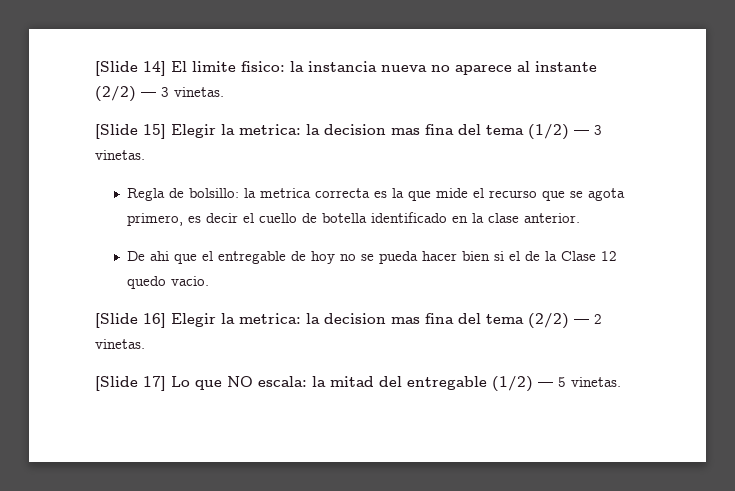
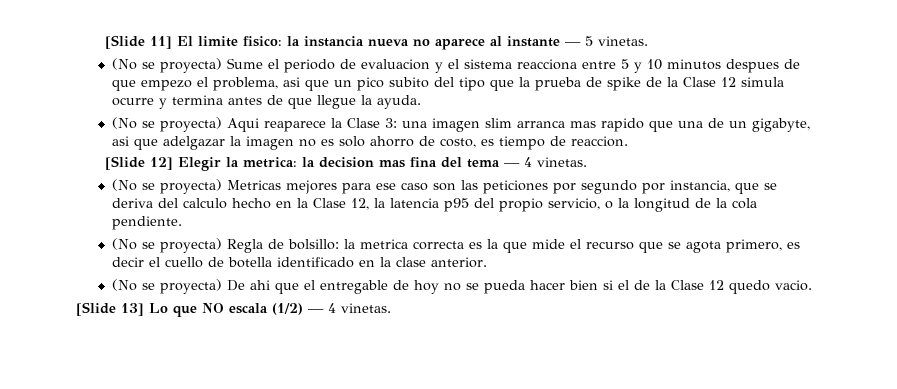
[95,61,166,76] [Slide 14] -> [105,35,173,49] [Slide 11]
[95,86,224,102] [95,124,602,140] [95,150,145,160] (2/2) — 3 vinetas. // [Slide 15] Elegir la metrica: la decision mas fina del tema (1/2) — 3 vinetas. // -> [565,36,649,46] [112,58,801,73] [112,77,785,91] [112,95,422,109] [112,117,811,132] [112,136,629,150] [105,156,588,171] [112,179,778,194] [112,198,758,212] [112,216,183,230] [112,238,223,253] — 5 vinetas. // (No se proyecta) Sume el periodo de evaluacion y el sistema reacciona entre 5 y 10 minutos despues de que empezo el problema, asi que un pico subito del tipo que la prueba de spike de la Clase 12 simula ocurre y termina antes de que llegue la ayuda. // (No se proyecta) Aqui reaparece la Clase 3: una imagen slim arranca mas rapido que una de un gigabyte, asi que adelgazar la imagen no es solo ahorro de costo, es tiempo de reaccion. // [Slide 12] Elegir la metrica: la decision mas fina del tema — 4 vinetas. // (No se proyecta) Metricas mejores para ese caso son las peticiones por segundo por instancia, que se deriva del calculo hecho en la Clase 12, la latencia p95 del propio servicio, o la longitud de la cola pendiente. // (No se proyecta)
(581, 218) none -> [112,279,223,294] (No se proyecta)
[143,313,602,329] [95,339,145,349] [95,376,566,392] 16] Elegir la metrica: la decision mas fina del tema (2/2) — 2 vinetas. // [Slide 17] Lo que NO escala: la mitad del entregable (1/2) — 5 -> [121,303,336,317] 13] Lo que NO escala (1/2) — 4

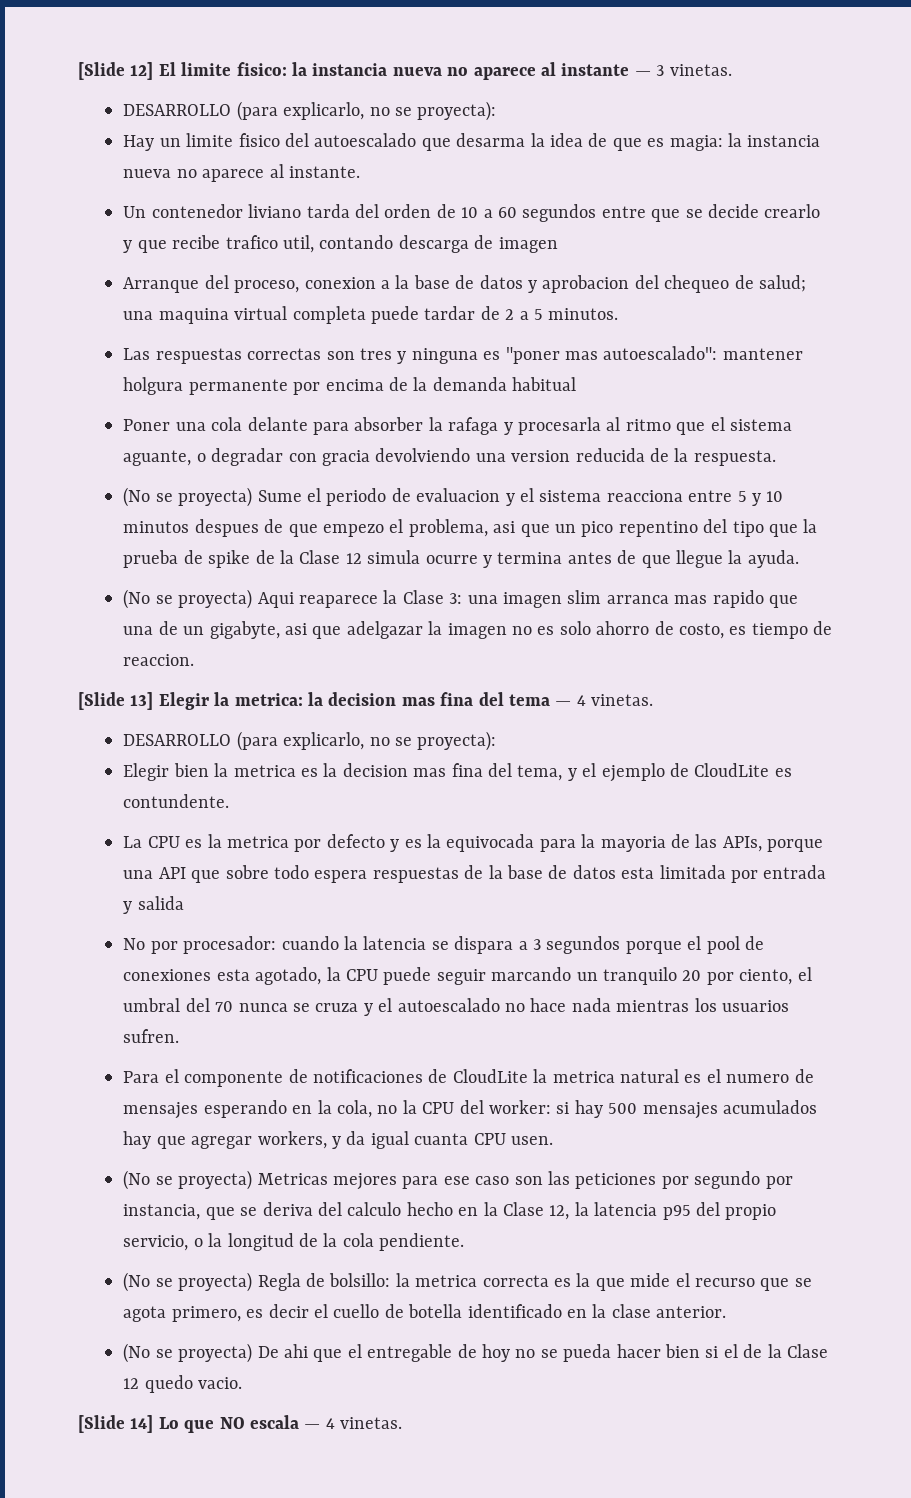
[105,35,173,49] [Slide 11] -> [78,62,154,80] [Slide 12]
[585,36,649,46] 5 vinetas. -> [656,64,732,76] [123,101,497,121] [123,133,821,151] [123,164,360,182] [123,204,821,222] [123,235,558,253] [123,275,806,293] [123,306,619,324] [123,346,803,364] [123,377,577,395] [123,417,792,435] [123,448,776,466] 3 vinetas. // DESARROLLO (para explicarlo, no se proyecta): // Hay un limite fisico del autoescalado que desarma la idea de que es magia: la instancia nueva no aparece al instante. // Un contenedor liviano tarda del orden de 10 a 60 segundos entre que se decide crearlo y que recibe trafico util, contando descarga de imagen // Arranque del proceso, conexion a la base de datos y aprobacion del chequeo de salud; una maquina virtual completa puede tardar de 2 a 5 minutos. // Las respuestas correctas son tres y ninguna es "poner mas autoescalado": mantener holgura permanente por encima de la demanda habitual // Poner una cola delante para absorber la rafaga y procesarla al ritmo que el sistema aguante, o degradar con gracia devolviendo una version reducida de la respuesta.
[389,77,430,88] subito -> [618,521,698,537] repentino
[150,157,174,170] 12] -> [130,692,154,710] 13]
(588, 162) none -> [123,731,497,751] [123,763,792,782] [123,794,230,808] [123,834,824,852] [123,865,827,883] [123,896,184,914] [123,936,764,954] [123,967,812,985] [123,998,789,1016] [123,1029,180,1043] [123,1069,814,1087] [123,1100,817,1119] [123,1131,553,1149] // DESARROLLO (para explicarlo, no se proyecta): // Elegir bien la metrica es la decision mas fina del tema, y el ejemplo de CloudLite es contundente. // La CPU es la metrica por defecto y es la equivocada para la mayoria de las APIs, porque una API que sobre todo espera respuestas de la base de datos esta limitada por entrada y salida // No por procesador: cuando la latencia se dispara a 3 segundos porque el pool de conexiones esta agotado, la CPU puede seguir marcando un tranquilo 20 por ciento, el umbral del 70 nunca se cruza y el autoescalado no hace nada mientras los usuarios sufren. // Para el componente de notificaciones de CloudLite la metrica natural es el numero de mensajes esperando en la cola, no la CPU del worker: si hay 500 mensajes acumulados hay que agregar workers, y da igual cuanta CPU usen.
[121,303,144,316] 13] -> [130,1415,154,1433] 14]
[272,303,303,315] (1/2) -> (299, 1422) none

